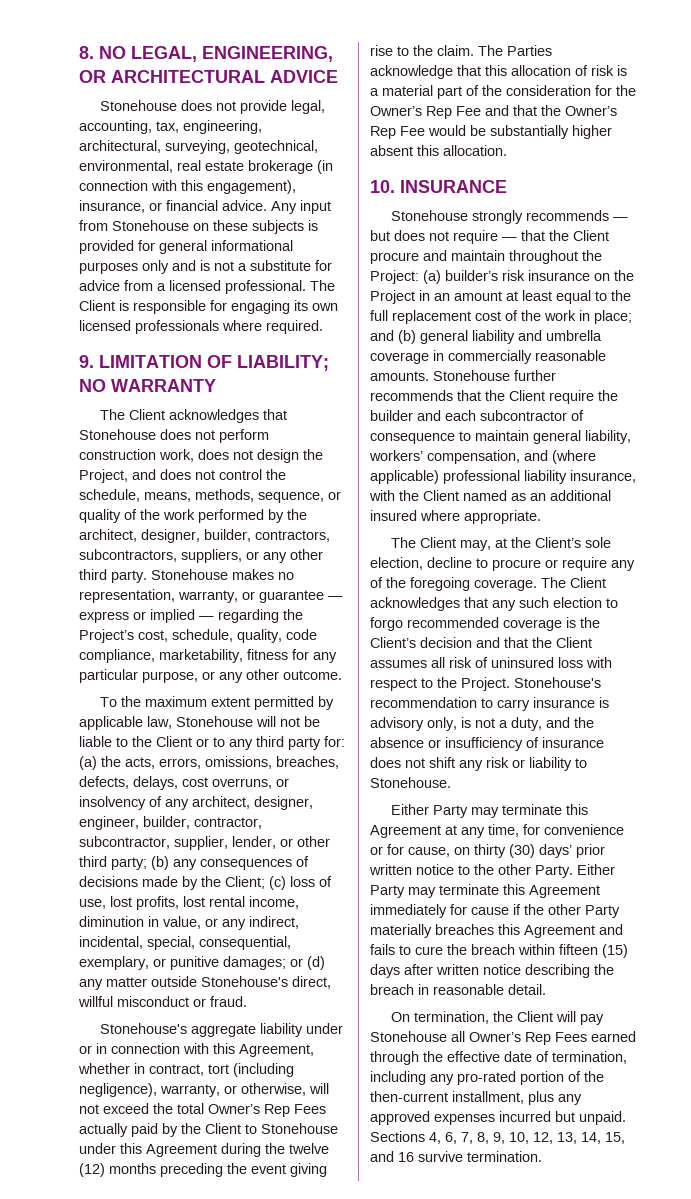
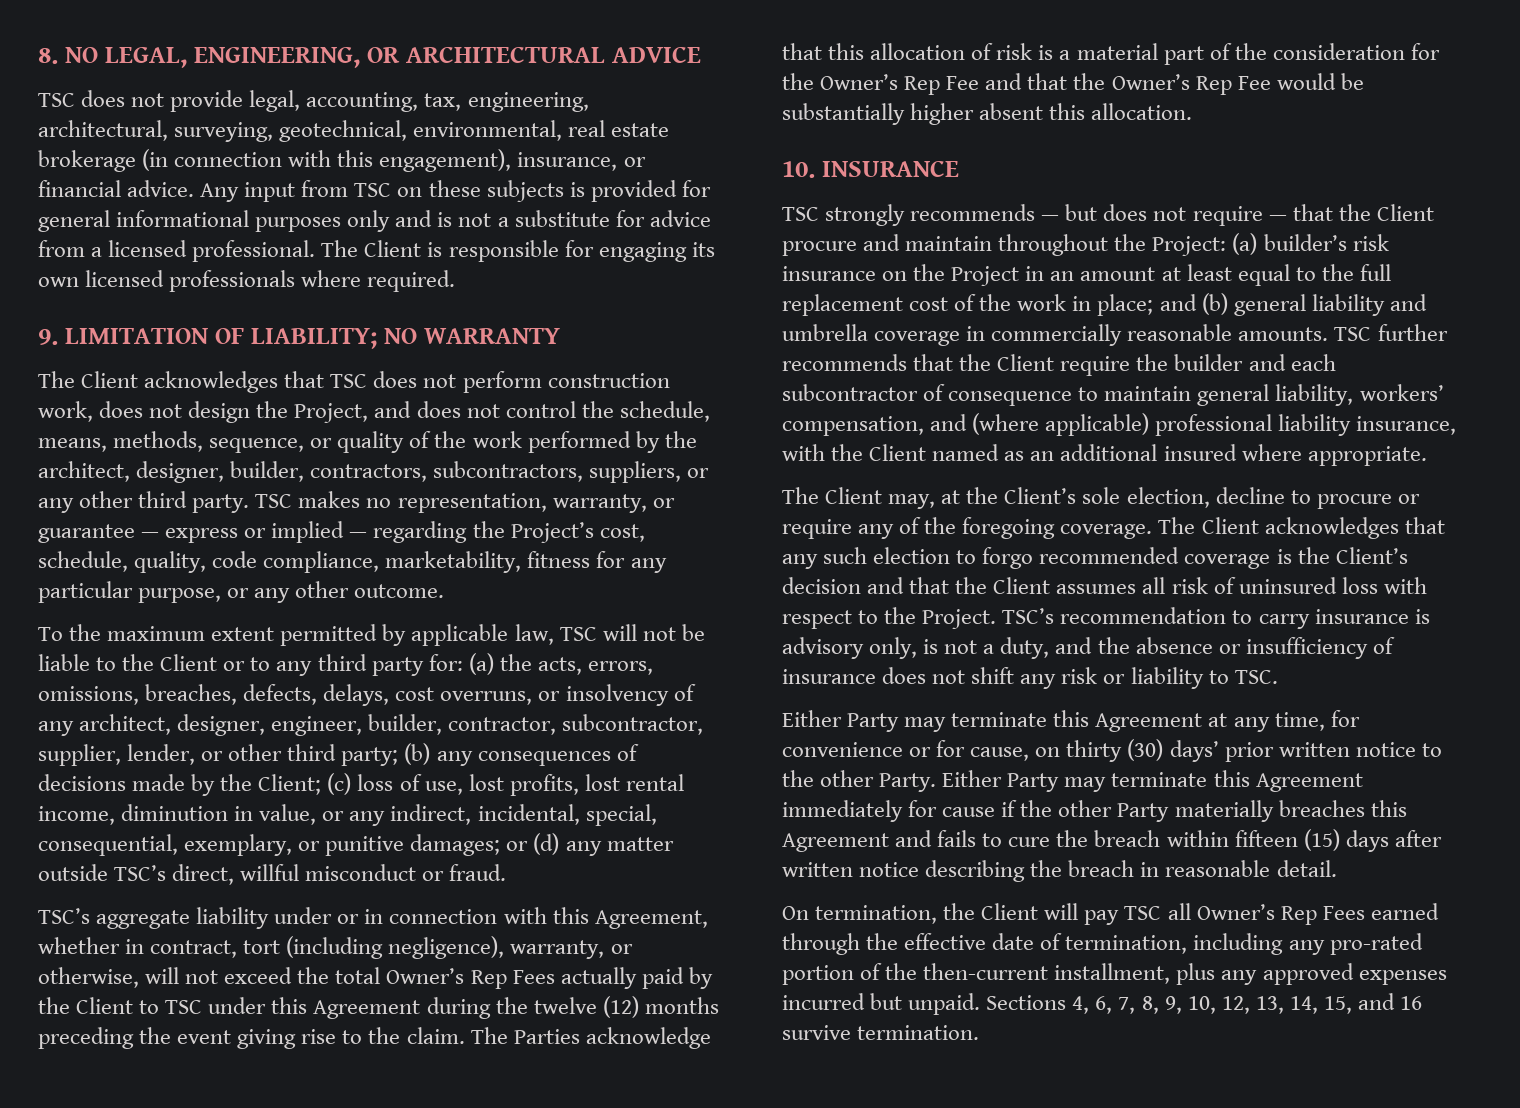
[100,100,178,111] Stonehouse -> [38,93,75,107] TSC
[112,220,189,231] Stonehouse -> [354,183,392,197] TSC
[79,429,156,440] Stonehouse -> [330,374,368,388] TSC
[151,569,228,580] Stonehouse -> [255,494,293,508] TSC
[176,716,253,727] Stonehouse -> [559,627,597,641] TSC
[201,976,288,987] Stonehouse's -> [114,865,167,881] TSC’s
[100,1023,188,1034] Stonehouse's -> [38,908,90,924] TSC’s
[261,1123,338,1134] Stonehouse -> [165,1000,203,1014] TSC
[391,210,469,221] Stonehouse -> [782,207,819,221] TSC
[433,370,510,381] Stonehouse -> [1334,327,1372,341] TSC
[514,677,601,688] Stonehouse's -> [1002,608,1055,624] TSC’s
[370,777,451,788] Stonehouse. -> [1234,670,1278,684] TSC.
[370,1031,447,1042] Stonehouse -> [1124,906,1162,920] TSC

